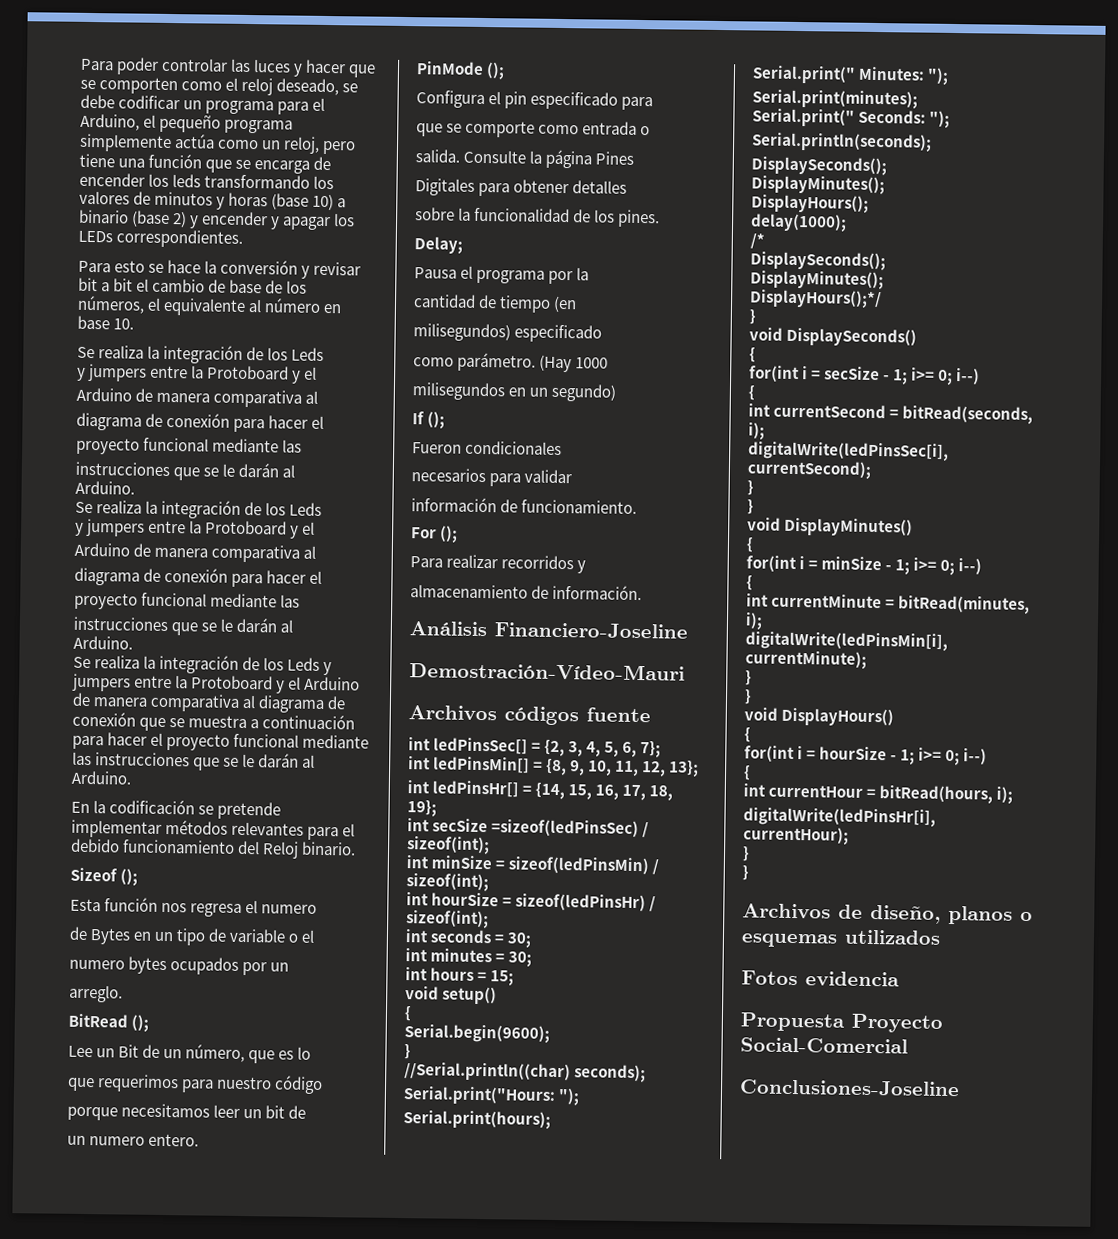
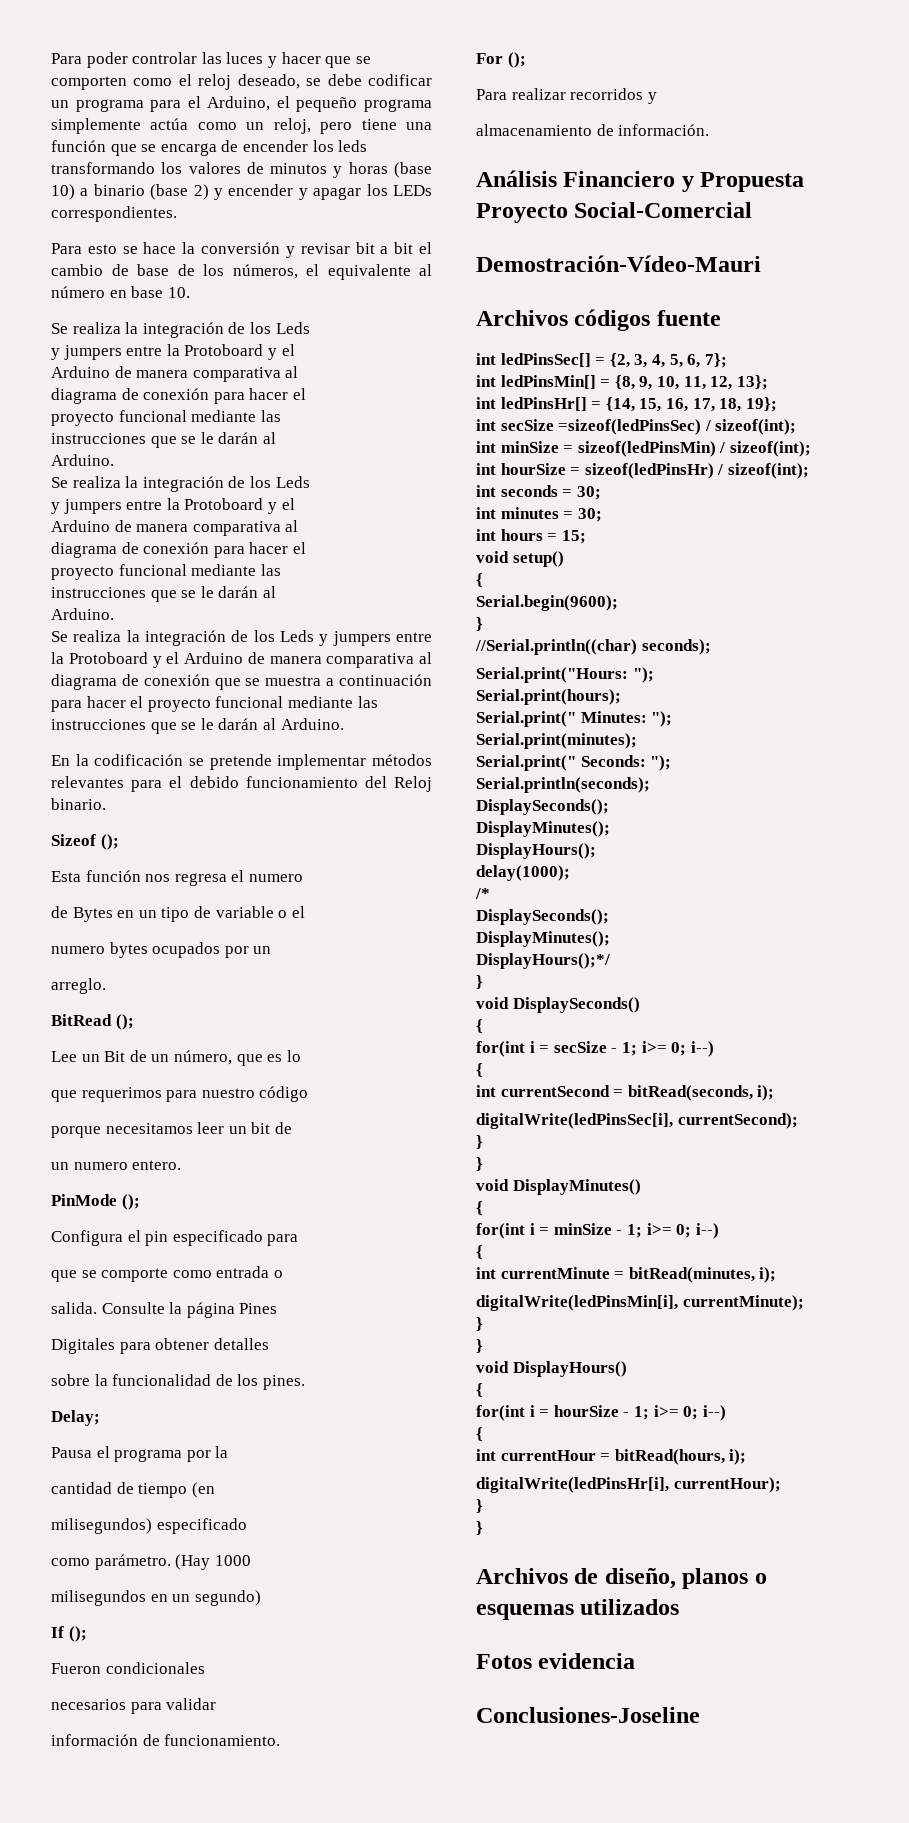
[494,622,688,639] Financiero-Joseline -> [563,171,805,192] [476,202,753,223] Financiero y Propuesta Proyecto Social-Comercial
[740,1012,943,1033] [740,1037,908,1054] // Propuesta Proyecto Social-Comercial -> (636, 1661) none

